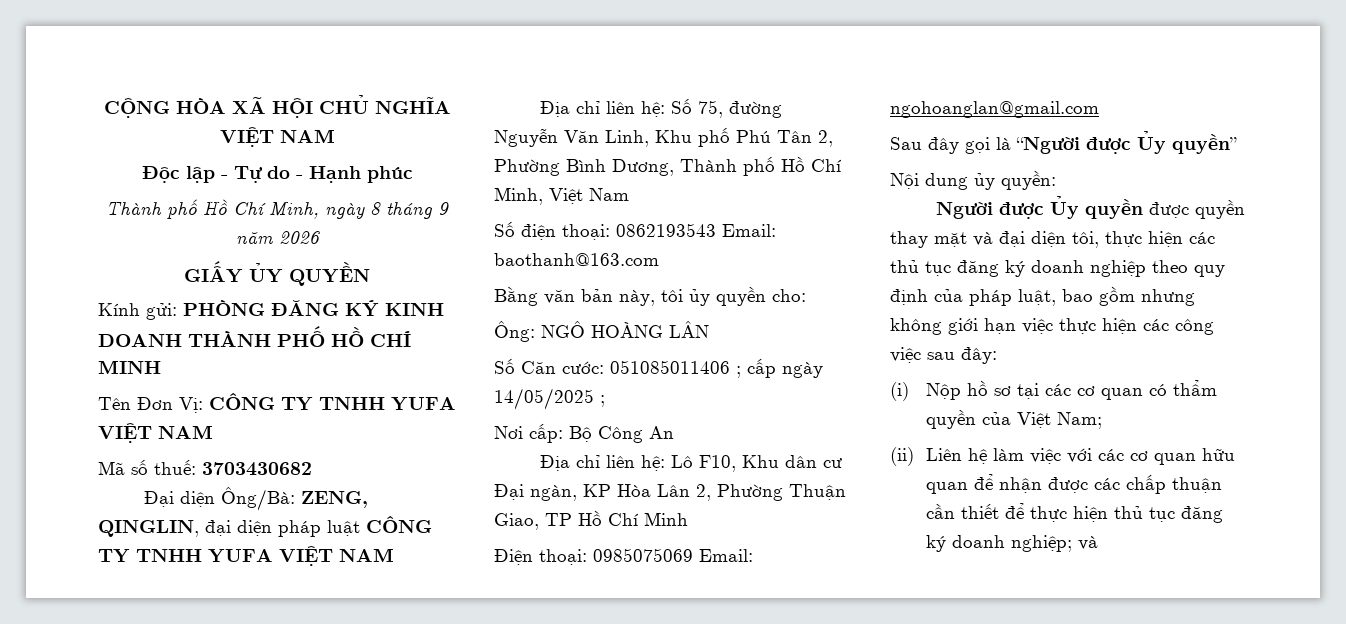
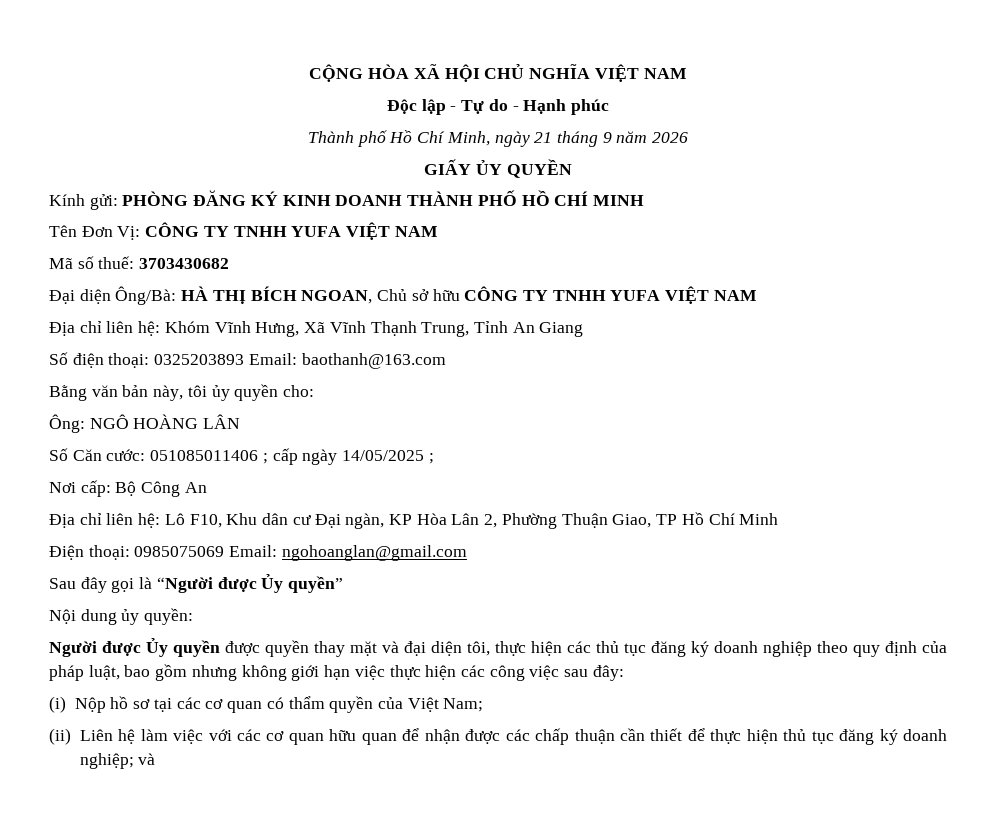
[370,202,381,215] 8 -> [534,132,553,143] 21
[301,491,369,508] [98,520,360,537] ZENG, QINGLIN, đại diện pháp luật -> [181,286,460,304] HÀ THỊ BÍCH NGOAN, Chủ sở hữu
[671,98,783,118] [494,127,833,147] [494,156,842,176] [494,187,629,205] Số 75, đường Nguyễn Văn Linh, Khu phố Phú Tân 2, Phường Bình Dương, Thành phố Hồ Chí Minh, Việt Nam -> [164,321,584,337] Khóm Vĩnh Hưng, Xã Vĩnh Thạnh Trung, Tỉnh An Giang
[616,223,716,237] 0862193543 -> [154,354,245,365] 0325203893

